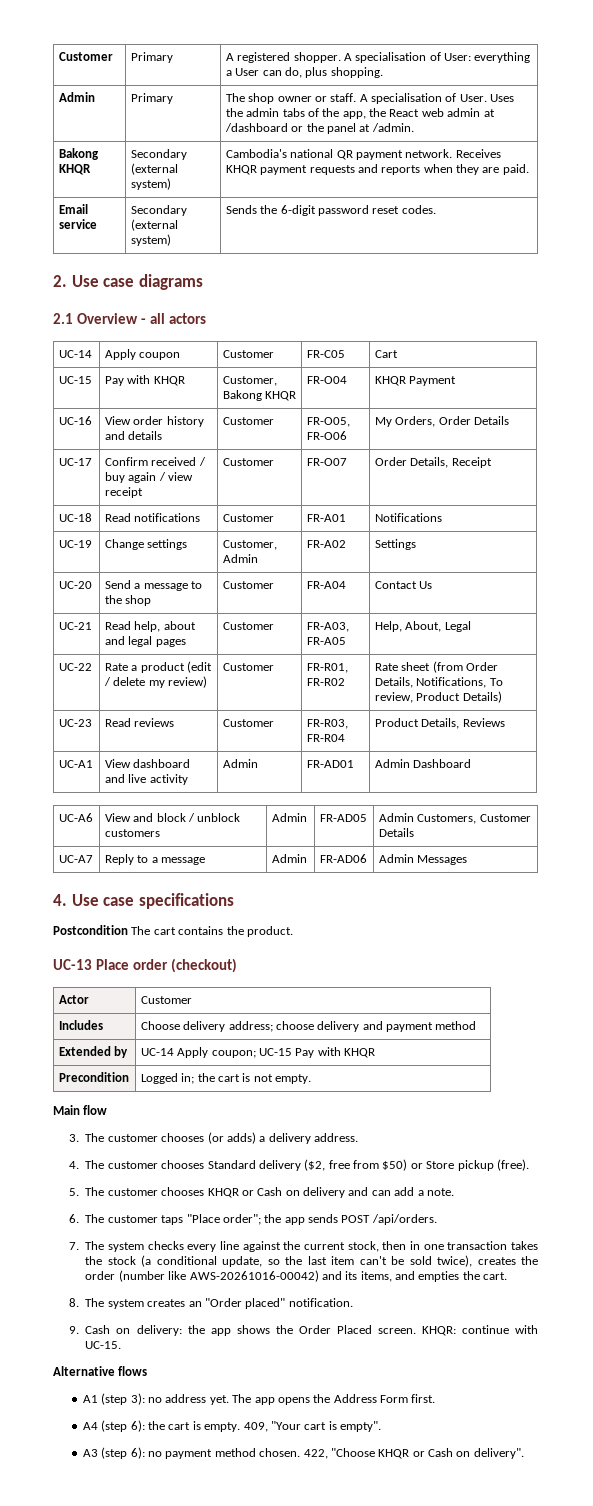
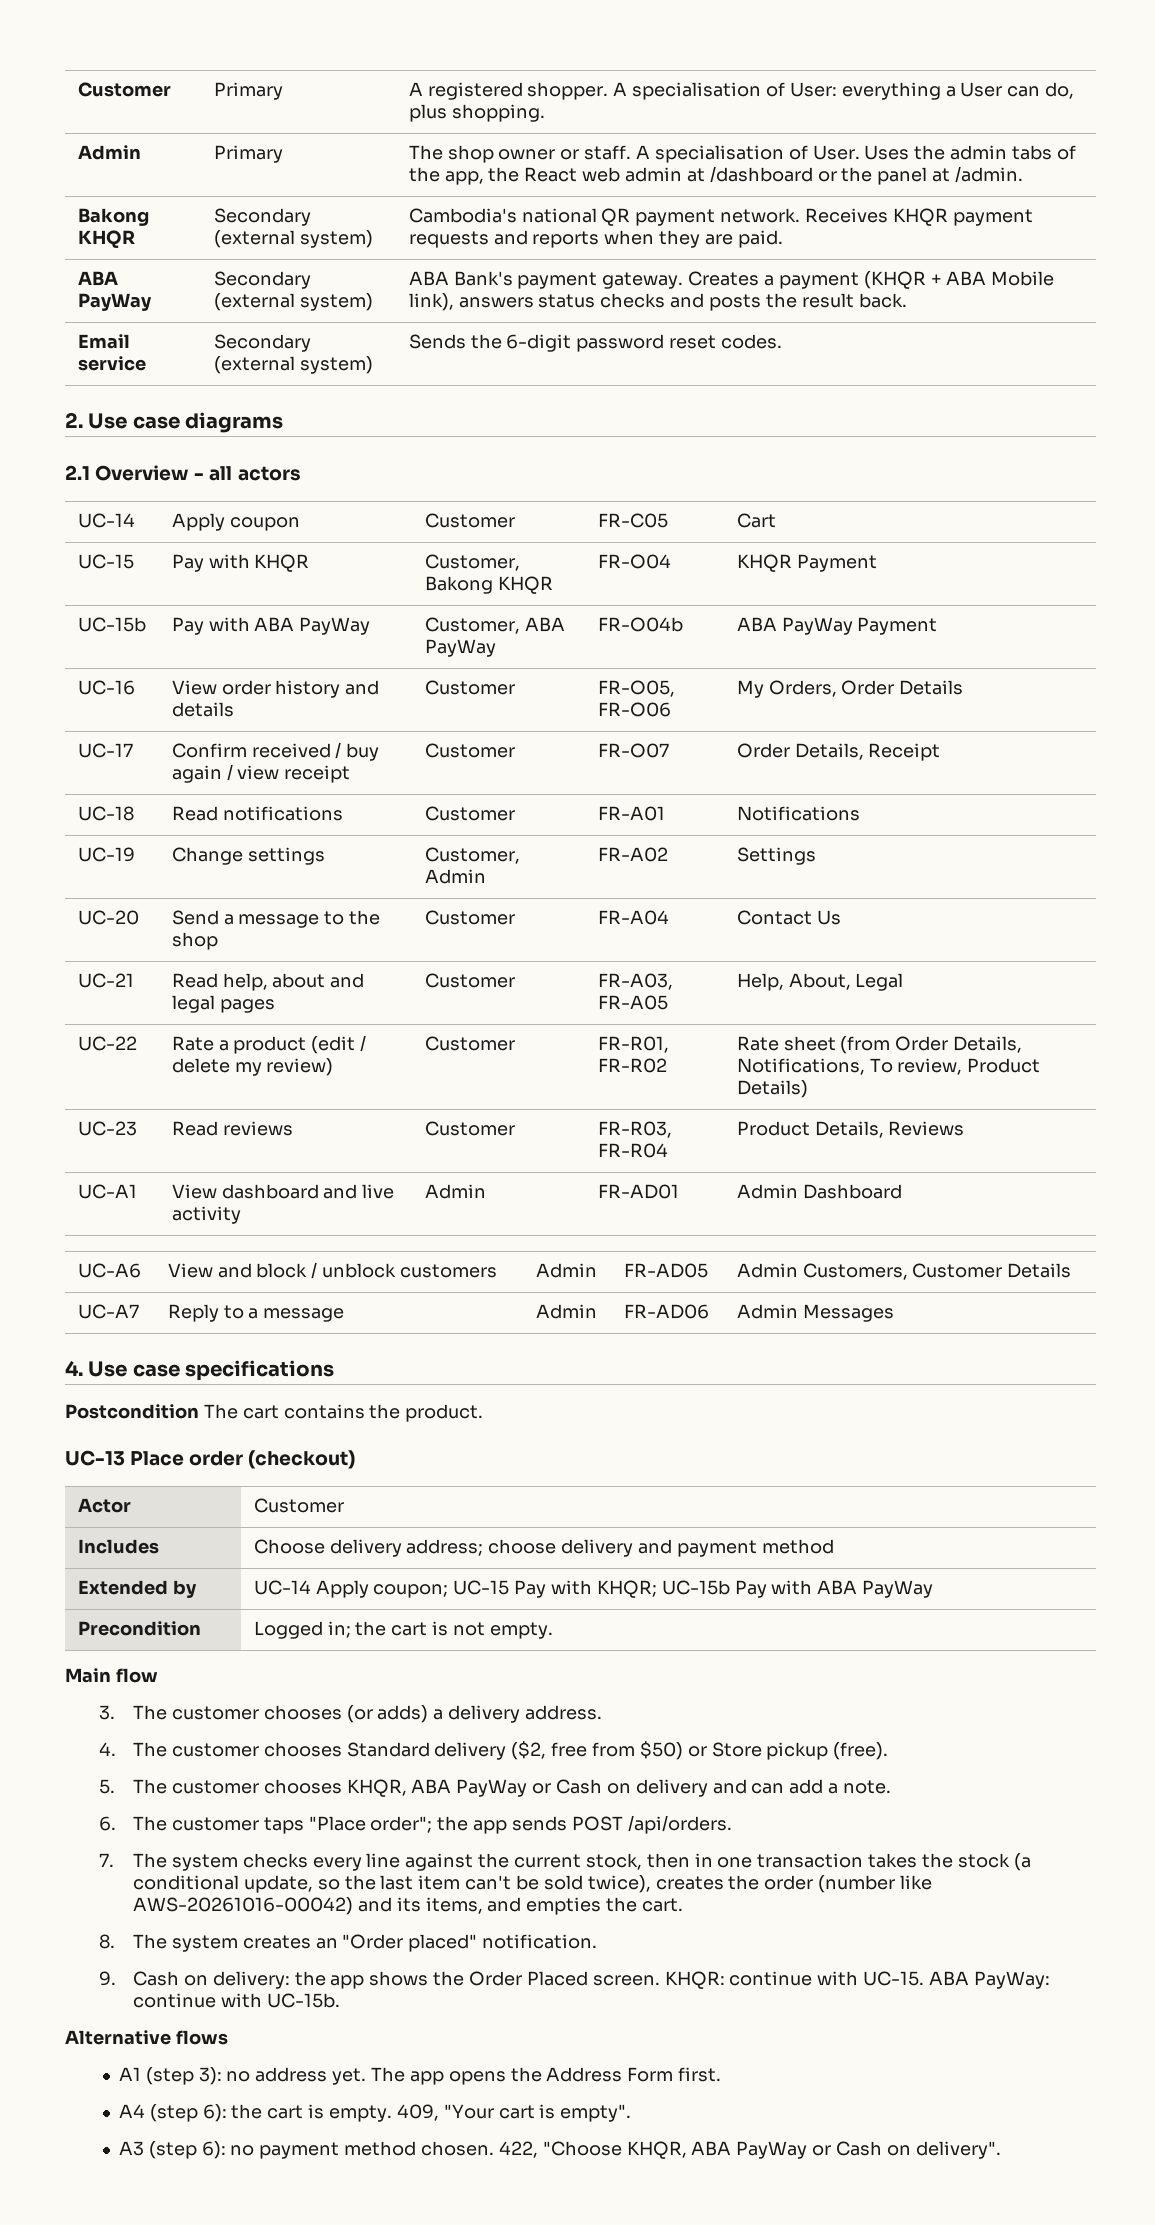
(529, 169) none -> [77,271,118,286] [77,293,152,311] [213,271,311,289] [213,293,373,311] [408,271,1055,289] [408,293,907,311] // ABA PayWay | Secondary (external system) | ABA Bank's payment gateway. Creates a payment (KHQR + ABA Mobile link), answers status checks and posts the result back.
(457, 381) none -> [77,617,146,632] [171,617,371,635] [424,617,565,634] [424,639,496,657] [597,617,683,632] [736,617,938,635] // UC-15b | Pay with ABA PayWay | Customer, ABA PayWay | FR-O04b | ABA PayWay Payment
[344,1048,376,1058] KHQR -> [596,1580,934,1598] KHQR; UC-15b Pay with ABA PayWay
[207,1188,239,1198] KHQR -> [346,1779,528,1797] KHQR, ABA PayWay
(122, 1345) none -> [929,1971,1050,1989] [133,1993,340,2008] ABA PayWay: continue with UC-15b.
[378,1449,410,1459] KHQR -> [626,2141,808,2159] KHQR, ABA PayWay

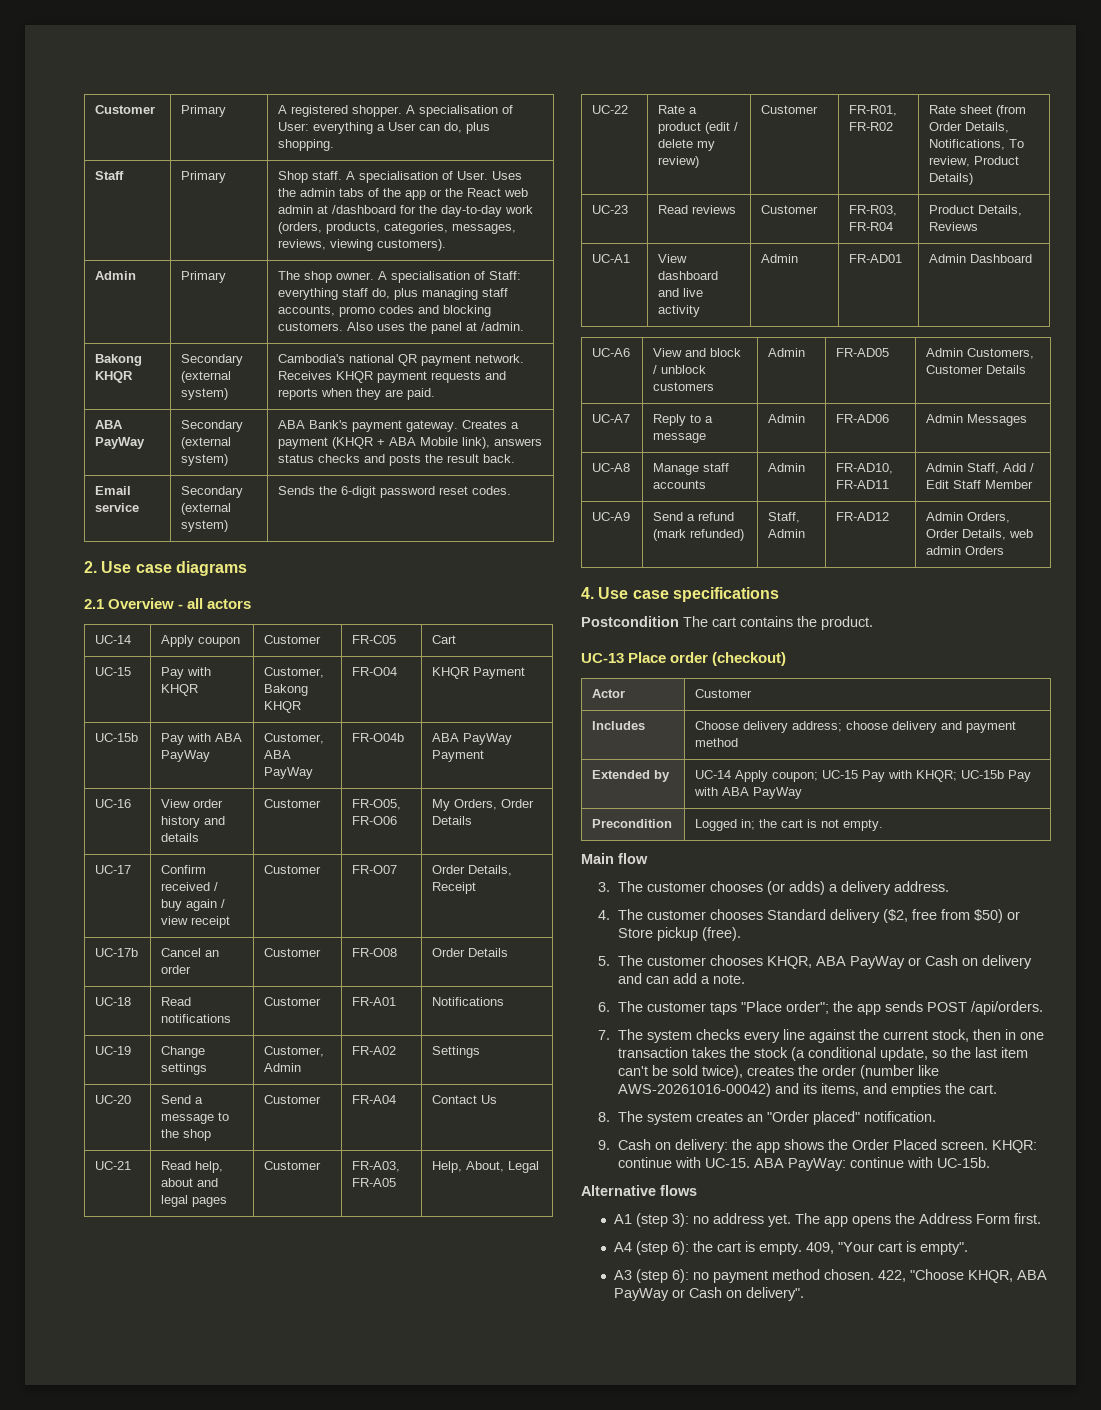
[77,145,141,160] [213,145,283,163] [408,145,580,163] Admin | Primary | The shop owner or -> [95,171,125,180] [181,171,227,183] [278,171,309,183] Staff | Primary | Shop
[444,171,484,185] app, -> [405,189,443,200] app or
[817,171,837,182] or -> [400,205,534,217] [278,222,517,234] [278,239,447,251] [95,271,137,280] [181,271,227,283] [278,271,522,283] [278,288,509,300] [278,305,492,317] [278,322,406,331] for the day-to-day work (orders, products, categories, messages, reviews, viewing customers). // Admin | Primary | The shop owner. A specialisation of Staff: everything staff do, plus managing staff accounts, promo codes and blocking customers. Also uses
(941, 752) none -> [95,948,139,957] [161,948,220,957] [161,965,192,974] [264,948,322,957] [352,948,398,957] [432,948,509,957] // UC-17b | Cancel an order | Customer | FR-O08 | Order Details
(894, 1313) none -> [592,463,631,472] [653,463,730,475] [653,480,707,489] [768,463,806,472] [836,463,894,474] [836,480,890,489] [926,463,1035,474] [926,480,1034,489] [592,512,631,521] [653,512,735,521] [653,529,745,541] [768,512,801,523] [768,529,806,538] [836,512,890,521] [926,512,1011,523] [926,529,1034,540] [926,546,1005,555] // UC-A8 | Manage staff accounts | Admin | FR-AD10, FR-AD11 | Admin Staff, Add / Edit Staff Member // UC-A9 | Send a refund (mark refunded) | Staff, Admin | FR-AD12 | Admin Orders, Order Details, web admin Orders

